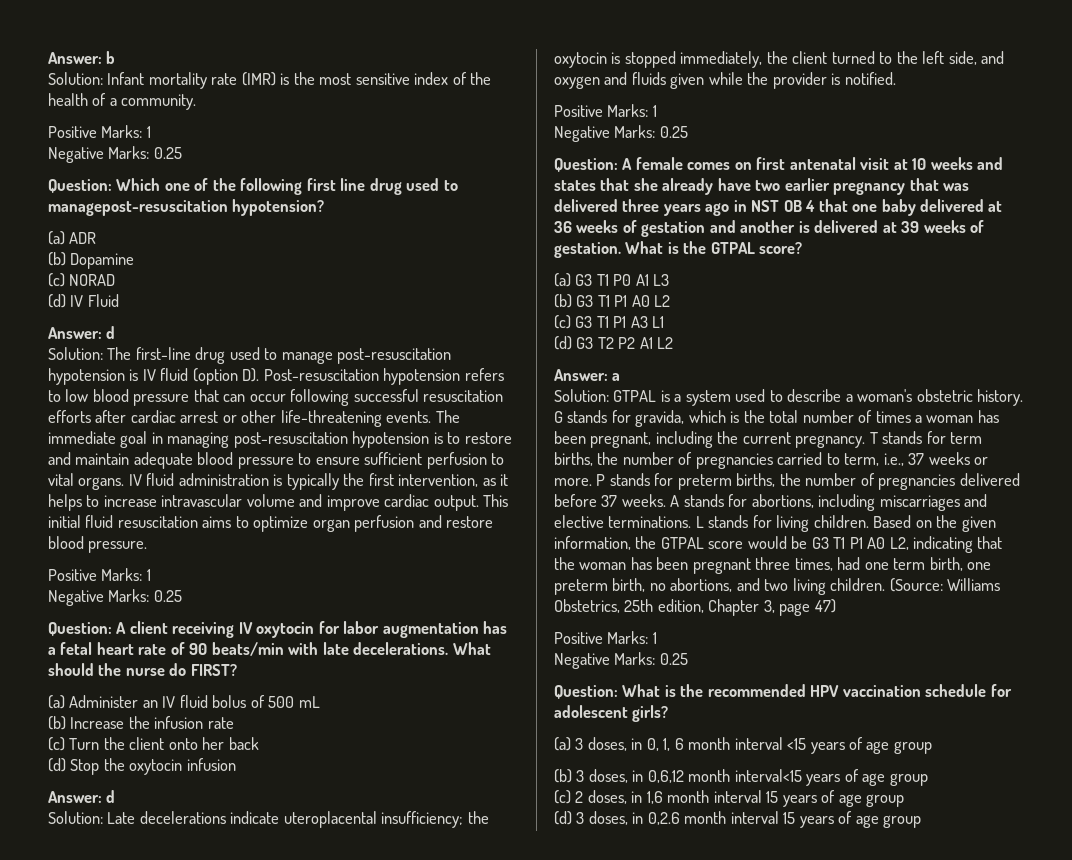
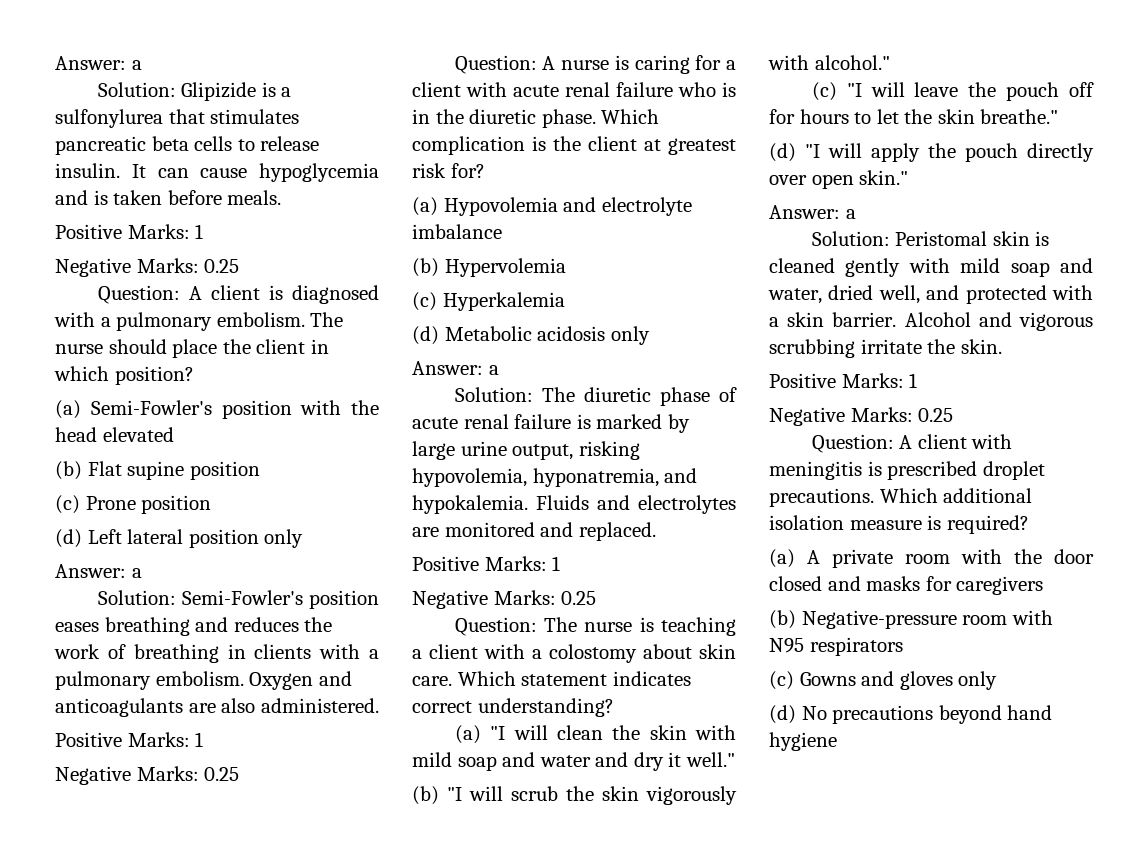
[48,51,116,64] [48,72,492,89] [48,93,197,110] [48,125,151,138] [48,146,182,163] [48,178,458,195] [48,199,325,216] [48,231,97,245] [48,252,135,269] [48,273,116,287] [48,294,119,308] [48,326,116,339] [48,347,452,364] [48,368,504,385] [48,389,504,406] [48,410,460,427] [48,431,512,448] [48,452,505,469] [48,473,509,490] [48,494,509,511] [48,515,494,532] [48,536,148,553] [48,568,151,581] [48,589,182,606] [48,621,508,638] [48,642,491,656] [48,663,237,676] [48,695,320,709] [48,716,234,730] [48,737,259,751] [48,758,236,775] [48,790,116,803] [48,811,489,828] [554,51,1005,68] [554,72,896,89] [554,104,657,117] [554,125,688,142] [554,157,1004,172] [554,178,970,195] [554,199,1003,216] [554,220,985,237] [554,241,803,258] [554,273,670,287] [554,294,671,308] [554,315,665,329] [554,336,674,350] [554,369,621,381] [554,389,1024,406] [554,410,999,427] [554,431,983,448] [554,452,989,469] [554,473,1020,490] [554,494,988,511] [554,515,996,532] [554,536,1003,553] [554,557,992,574] [554,578,1001,595] [554,599,836,616] [554,631,657,644] [554,652,688,669] [554,684,1012,699] [554,705,669,722] [554,737,932,754] [554,769,928,786] [554,790,905,807] [554,811,922,828] Answer: b // Solution: Infant mortality rate (IMR) is the most sensitive index of the health of a community. // Positive Marks: 1 // Negative Marks: 0.25 // Question: Which one of the following first line drug used to managepost-resuscitation hypotension? // (a) ADR // (b) Dopamine // (c) NORAD // (d) IV Fluid // Answer: d // Solution: The first-line drug used to manage post-resuscitation hypotension is IV fluid (option D). Post-resuscitation hypotension refers to low blood pressure that can occur following successful resuscitation efforts after cardiac arrest or other life-threatening events. The immediate goal in managing post-resuscitation hypotension is to restore and maintain adequate blood pressure to ensure sufficient perfusion to vital organs. IV fluid administration is typically the first intervention, as it helps to increase intravascular volume and improve cardiac output. This initial fluid resuscitation aims to optimize organ perfusion and restore blood pressure. // Positive Marks: 1 // Negative Marks: 0.25 // Question: A client receiving IV oxytocin for labor augmentation has a fetal heart rate of 90 beats/min with late decelerations. What should the nurse do FIRST? // (a) Administer an IV fluid bolus of 500 mL // (b) Increase the infusion rate // (c) Turn the client onto her back // (d) Stop the oxytocin infusion // Answer: d // Solution: Late decelerations indicate uteroplacental insufficiency; the oxytocin is stopped immediately, the client turned to the left side, and oxygen and fluids given while the provider is notified. // Positive Marks: 1 // Negative Marks: 0.25 // Question: A female comes on first antenatal visit at 10 weeks and states that she already have two earlier pregnancy that was delivered three years ago in NST OB 4 that one baby delivered at 36 weeks of gestation and another is delivered at 39 weeks of gestation. What is the GTPAL score? // (a) G3 T1 P0 A1 L3 // (b) G3 T1 P1 A0 L2 // (c) G3 T1 P1 A3 L1 // (d) G3 T2 P2 A1 L2 // Answer: a // Solution: GTPAL is a system used to describe a woman's obstetric history. G stands for gravida, which is the total number of times a woman has been pregnant, including the current pregnancy. T stands for term births, the number of pregnancies carried to term, i.e., 37 weeks or more. P stands for preterm births, the number of pregnancies delivered before 37 weeks. A stands for abortions, including miscarriages and elective terminations. L stands for living children. Based on the given information, the GTPAL score would be G3 T1 P1 A0 L2, indicating that the woman has been pregnant three times, had one term birth, one preterm birth, no abortions, and two living children. (Source: Williams Obstetrics, 25th edition, Chapter 3, page 47) // Positive Marks: 1 // Negative Marks: 0.25 // Question: What is the recommended HPV vaccination schedule for adolescent girls? // (a) 3 doses, in 0, 1, 6 month interval <15 years of age group // (b) 3 doses, in 0,6,12 month interval<15 years of age group // (c) 2 doses, in 1,6 month interval 15 years of age group // (d) 3 doses, in 0,2.6 month interval 15 years of age group -> [55,56,142,70] [97,82,292,101] [55,109,300,128] [55,136,320,155] [55,163,379,182] [55,190,282,205] [55,224,204,239] [55,258,240,277] [97,285,379,304] [54,312,344,331] [55,339,329,358] [54,366,194,385] [55,400,379,419] [55,427,174,442] [55,461,260,480] [55,495,212,514] [55,529,304,548] [55,564,142,578] [97,590,379,609] [55,617,333,636] [54,644,379,663] [55,671,352,690] [55,698,379,717] [55,732,204,747] [55,766,240,785] [454,55,737,74] [412,82,736,97] [412,109,660,128] [412,136,736,155] [412,163,485,178] [412,197,692,216] [412,224,502,239] [412,258,566,277] [412,292,565,311] [412,326,650,345] [412,361,499,375] [454,387,737,406] [412,414,690,433] [412,441,640,460] [412,468,698,487] [412,495,736,514] [412,522,656,541] [412,556,561,571] [412,590,597,609] [454,617,736,636] [412,644,736,663] [412,671,691,686] [412,698,614,717] [454,725,736,744] [412,752,735,771] [412,786,737,805] [768,55,890,70] [811,82,1094,101] [769,109,1059,124] [769,143,1094,162] [769,170,909,189] [769,205,856,219] [811,231,1050,246] [769,258,1093,277] [768,285,1093,304] [769,312,1093,331] [769,339,1002,358] [769,373,918,388] [769,407,954,426] [811,434,1013,453] [769,461,1045,480] [769,488,1033,507] [769,515,1029,534] [769,549,1094,568] [769,576,1044,595] [769,610,1053,629] [769,637,903,656] [769,671,998,690] [769,705,1053,724] [769,732,837,751] Answer: a // Solution: Glipizide is a sulfonylurea that stimulates pancreatic beta cells to release insulin. It can cause hypoglycemia and is taken before meals. // Positive Marks: 1 // Negative Marks: 0.25 // Question: A client is diagnosed with a pulmonary embolism. The nurse should place the client in which position? // (a) Semi-Fowler's position with the head elevated // (b) Flat supine position // (c) Prone position // (d) Left lateral position only // Answer: a // Solution: Semi-Fowler's position eases breathing and reduces the work of breathing in clients with a pulmonary embolism. Oxygen and anticoagulants are also administered. // Positive Marks: 1 // Negative Marks: 0.25 // Question: A nurse is caring for a client with acute renal failure who is in the diuretic phase. Which complication is the client at greatest risk for? // (a) Hypovolemia and electrolyte imbalance // (b) Hypervolemia // (c) Hyperkalemia // (d) Metabolic acidosis only // Answer: a // Solution: The diuretic phase of acute renal failure is marked by large urine output, risking hypovolemia, hyponatremia, and hypokalemia. Fluids and electrolytes are monitored and replaced. // Positive Marks: 1 // Negative Marks: 0.25 // Question: The nurse is teaching a client with a colostomy about skin care. Which statement indicates correct understanding? // (a) "I will clean the skin with mild soap and water and dry it well." // (b) "I will scrub the skin vigorously with alcohol." // (c) "I will leave the pouch off for hours to let the skin breathe." // (d) "I will apply the pouch directly over open skin." // Answer: a // Solution: Peristomal skin is cleaned gently with mild soap and water, dried well, and protected with a skin barrier. Alcohol and vigorous scrubbing irritate the skin. // Positive Marks: 1 // Negative Marks: 0.25 // Question: A client with meningitis is prescribed droplet precautions. Which additional isolation measure is required? // (a) A private room with the door closed and masks for caregivers // (b) Negative-pressure room with N95 respirators // (c) Gowns and gloves only // (d) No precautions beyond hand hygiene

